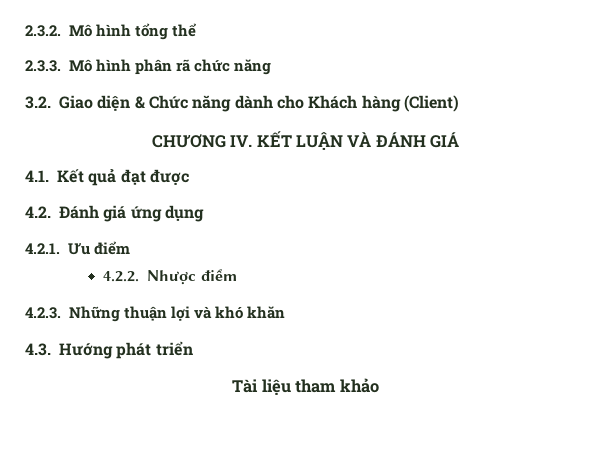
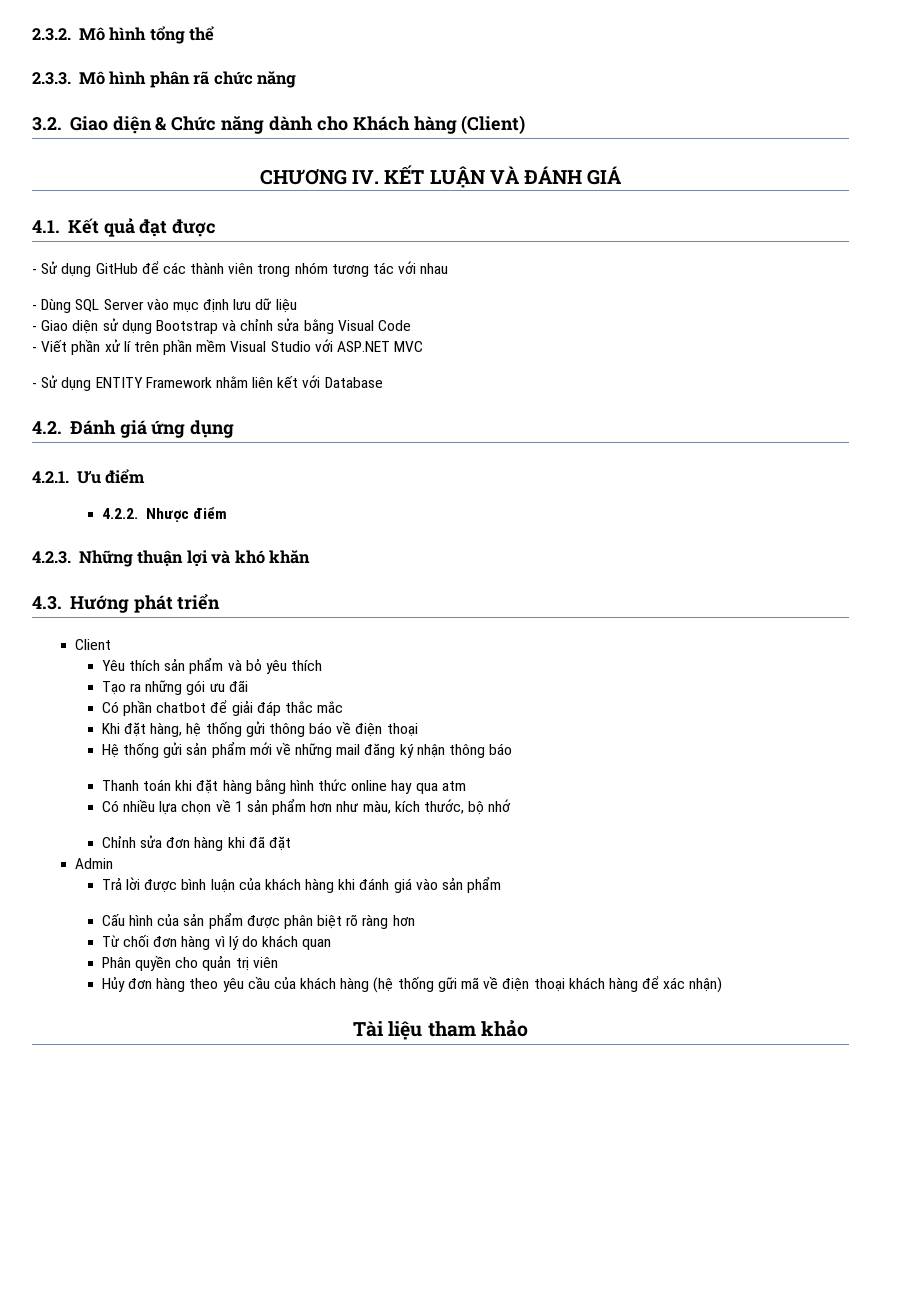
(189, 177) none -> [32,261,449,277] [32,298,297,313] [32,318,412,334] [32,339,424,355] [32,375,383,391] // - Sử dụng GitHub để các thành viên trong nhóm tương tác với nhau // - Dùng SQL Server vào mục định lưu dữ liệu // - Giao diện sử dụng Bootstrap và chỉnh sửa bằng Visual Code // - Viết phần xử lí trên phần mềm Visual Studio với ASP.NET MVC // - Sử dụng ENTITY Framework nhằm liên kết với Database
(193, 348) none -> [75,639,112,650] [101,658,323,674] [101,680,248,695] [101,700,344,716] [101,721,418,737] [101,742,513,758] [101,779,466,794] [101,799,512,815] [101,835,291,851] [75,858,114,869] [101,877,502,893] [101,913,415,929] [101,934,332,950] [101,955,278,971] [101,976,723,993] // Client // Yêu thích sản phẩm và bỏ yêu thích // Tạo ra những gói ưu đãi // Có phần chatbot để giải đáp thắc mắc // Khi đặt hàng, hệ thống gửi thông báo về điện thoại // Hệ thống gửi sản phẩm mới về những mail đăng ký nhận thông báo // Thanh toán khi đặt hàng bằng hình thức online hay qua atm // Có nhiều lựa chọn về 1 sản phẩm hơn như màu, kích thước, bộ nhớ // Chỉnh sửa đơn hàng khi đã đặt // Admin // Trả lời được bình luận của khách hàng khi đánh giá vào sản phẩm // Cấu hình của sản phẩm được phân biệt rõ ràng hơn // Từ chối đơn hàng vì lý do khách quan // Phân quyền cho quản trị viên // Hủy đơn hàng theo yêu cầu của khách hàng (hệ thống gữi mã về điện thoại khách hàng để xác nhận)

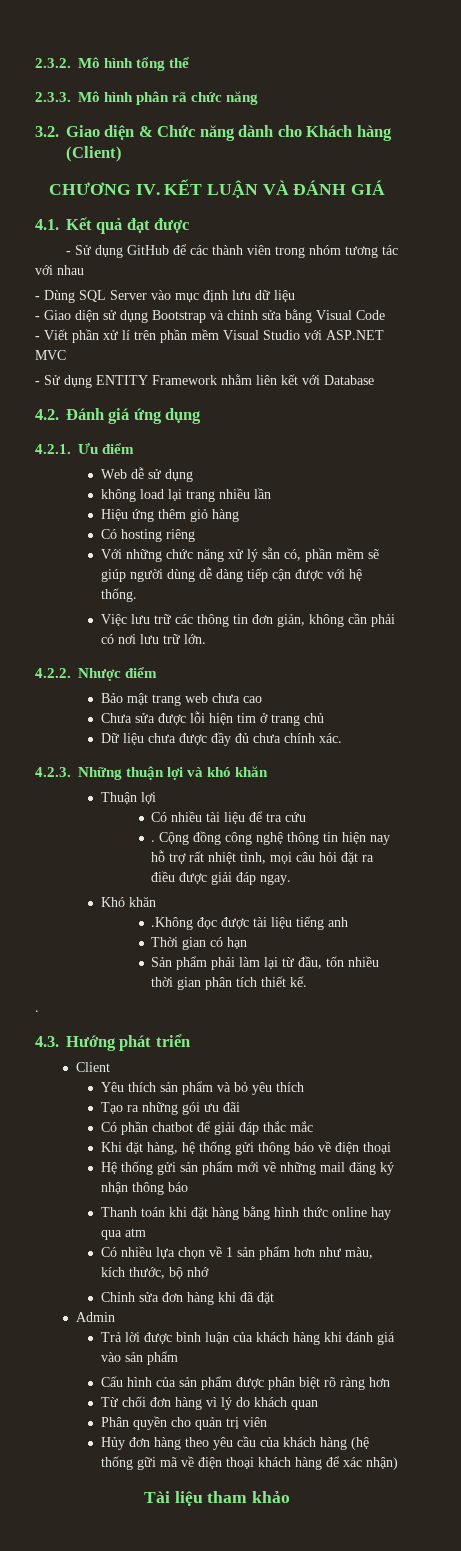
[101,507,227,522] 4.2.2. Nhược điểm -> [100,467,193,482] [100,488,271,502] [100,509,239,522] [100,529,195,542] [100,547,379,562] [100,567,362,582] [100,588,137,602] [100,613,395,627] [100,634,206,644] [35,667,158,681] [100,693,262,706] [100,711,324,726] [100,732,342,746] Web dễ sử dụng // không load lại trang nhiều lần // Hiệu ứng thêm giỏ hàng // Có hosting riêng // Với những chức năng xử lý sẵn có, phần mềm sẽ giúp người dùng dễ dàng tiếp cận được với hệ thống. // Việc lưu trữ các thông tin đơn giản, không cần phải có nơi lưu trữ lớn. // 4.2.2. Nhược điểm // Bảo mật trang web chưa cao // Chưa sửa được lỗi hiện tim ở trang chủ // Dữ liệu chưa được đầy đủ chưa chính xác.
(311, 557) none -> [100,792,156,804] [151,811,307,824] [151,831,391,845] [151,850,375,864] [151,871,292,885] [100,896,156,907] [151,916,349,930] [151,937,248,950] [151,956,380,970] [151,976,308,990] [35,1010,39,1012] // Thuận lợi // Có nhiều tài liệu để tra cứu // . Cộng đồng công nghệ thông tin hiện nay hỗ trợ rất nhiệt tình, mọi câu hỏi đặt ra điều được giải đáp ngay. // Khó khăn // .Không đọc được tài liệu tiếng anh // Thời gian có hạn // Sản phẩm phải làm lại từ đầu, tốn nhiều thời gian phân tích thiết kế. // .

